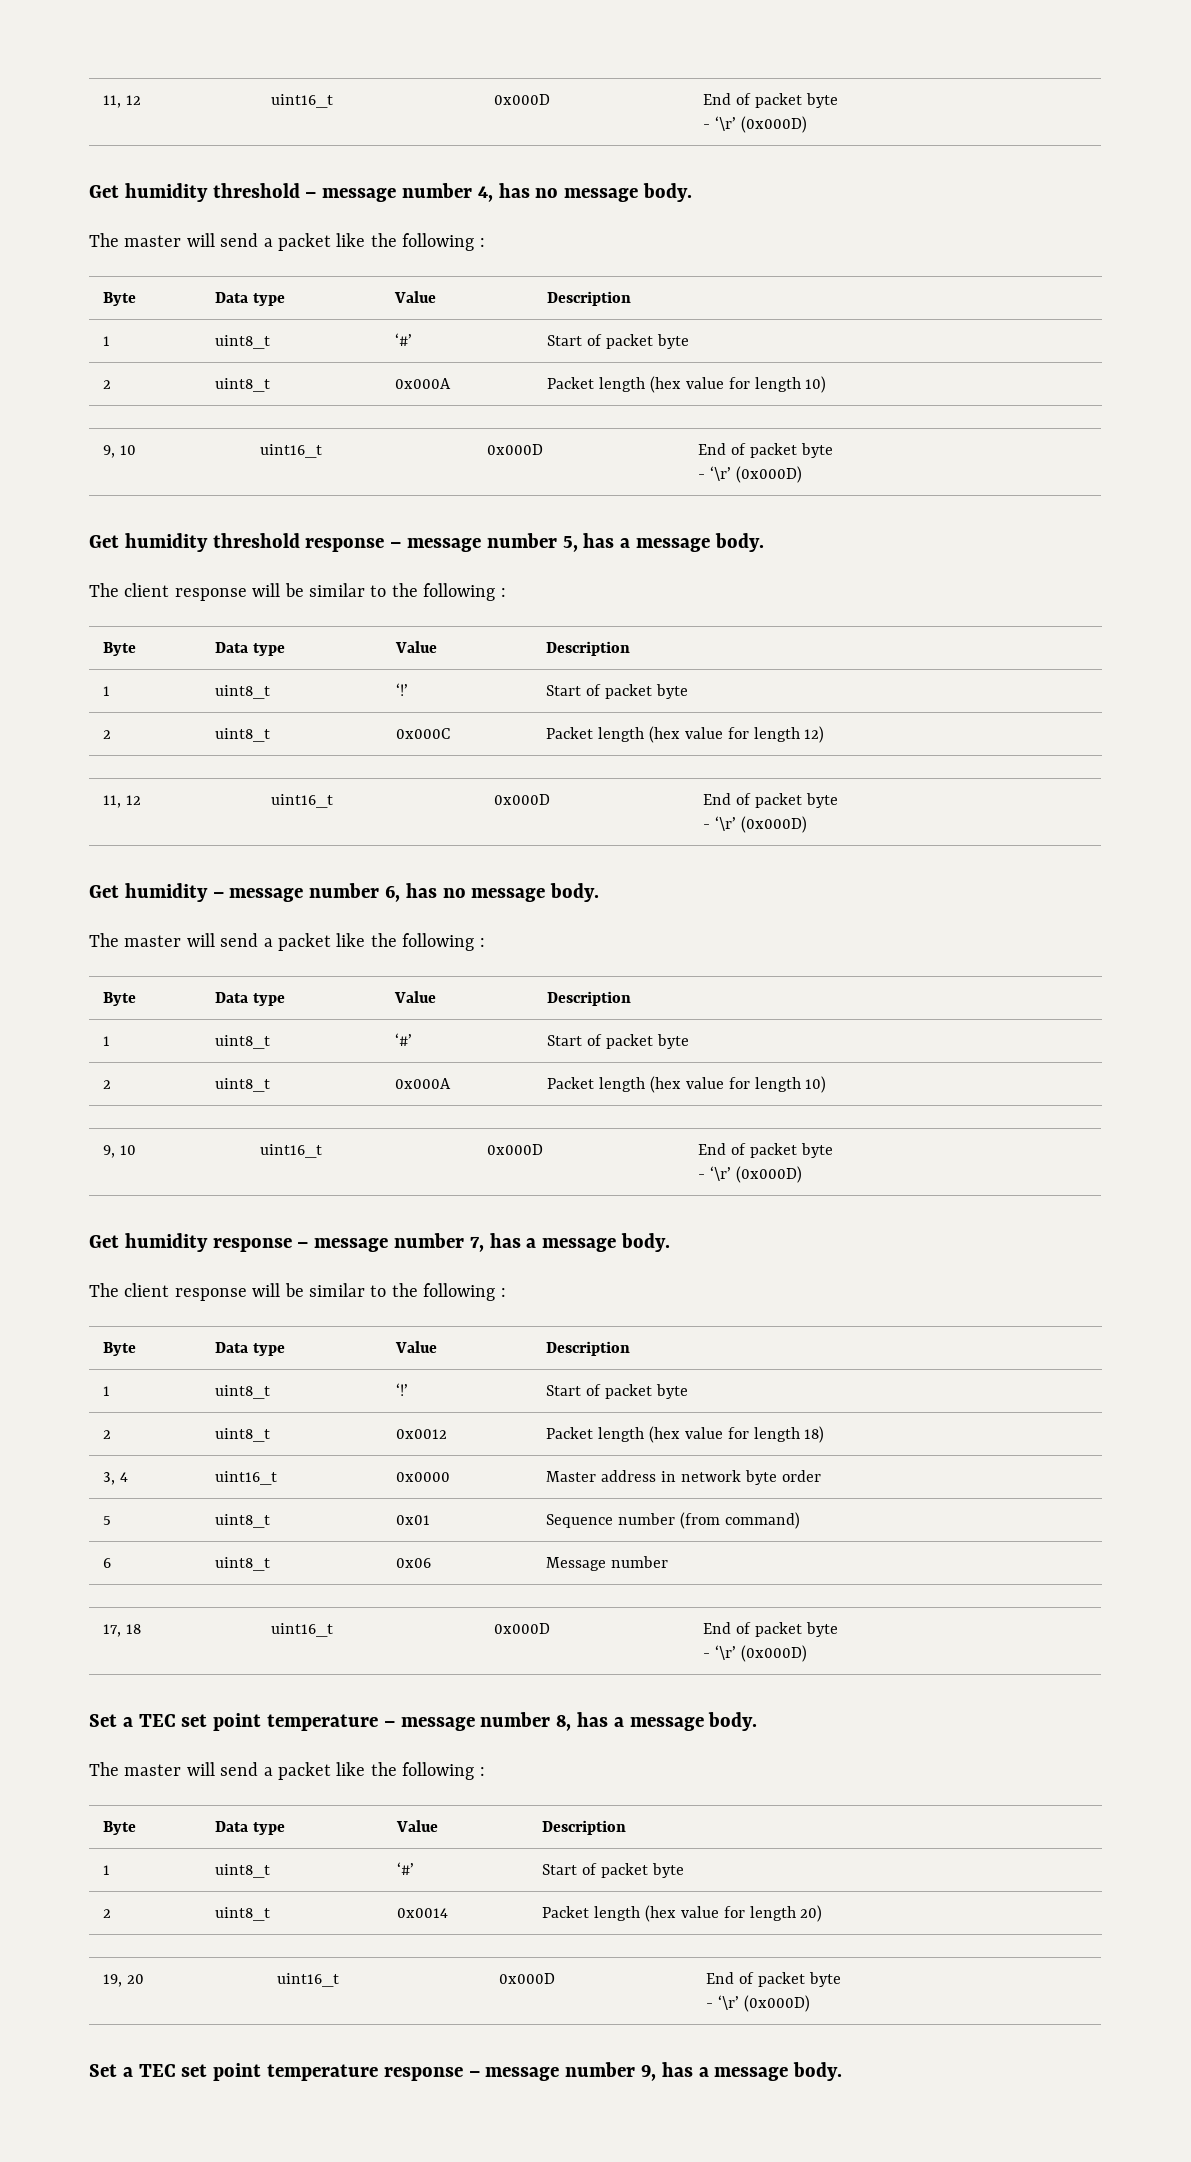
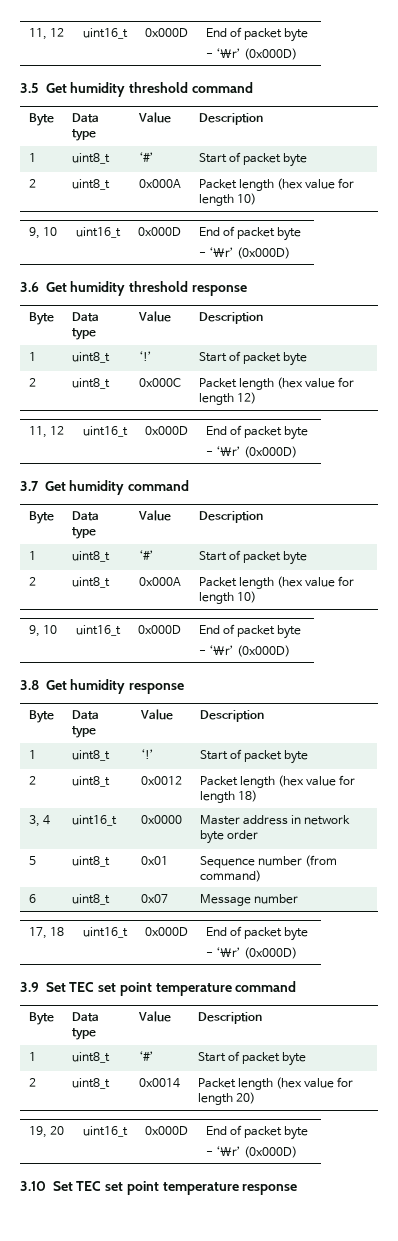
[89,183,693,202] [89,233,485,251] Get humidity threshold – message number 4, has no message body. // The master will send a packet like the following : -> [20,82,253,97] 3.5 Get humidity threshold command
(803, 474) none -> [20,282,39,292] 3.6
[390,533,764,552] [89,583,506,601] – message number 5, has a message body. // The client response will be similar to the following : -> (247, 290) none
[89,883,600,902] [89,933,485,951] Get humidity – message number 6, has no message body. // The master will send a packet like the following : -> [20,480,190,495] 3.7 Get humidity command
(803, 1174) none -> [20,680,39,690] 3.8
[297,1233,671,1252] [89,1283,506,1301] – message number 7, has a message body. // The client response will be similar to the following : -> (185, 688) none
[396,1558,432,1568] 0x06 -> [140,894,168,903] 0x07
[89,1712,758,1731] [89,1762,485,1780] Set a TEC set point temperature – message number 8, has a message body. // The master will send a packet like the following : -> [20,981,297,996] 3.9 Set TEC set point temperature command
[89,2064,133,2077] Set a -> [20,1181,73,1191] 3.10 Set
[468,2062,843,2081] – message number 9, has a message body. -> (298, 1189) none

